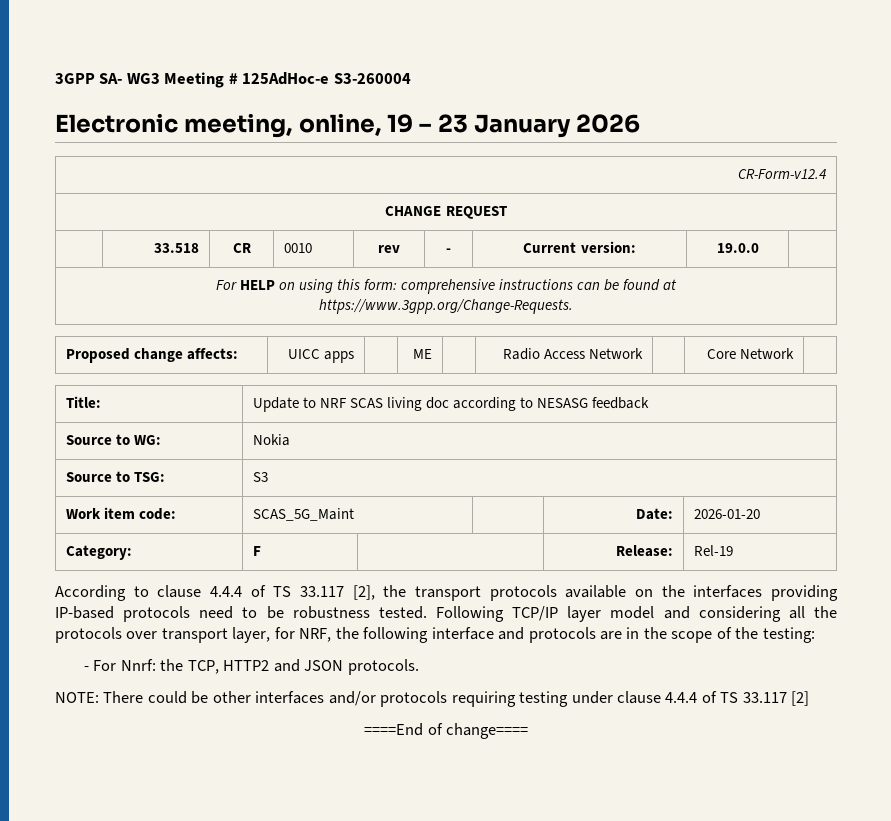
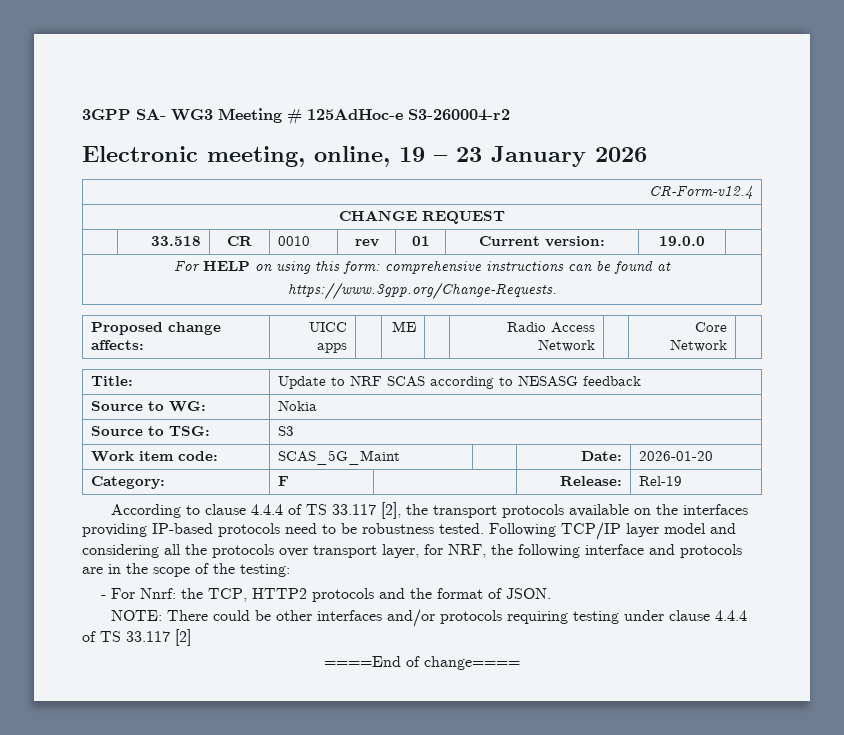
[333,73,411,84] S3-260004 -> [408,109,510,121] S3-260004-r2
[446,248,451,253] - -> [411,236,430,246] 01
[387,397,450,411] living doc -> (425, 381) none
[273,659,419,675] and JSON protocols. -> [311,588,551,602] protocols and the format of JSON.

